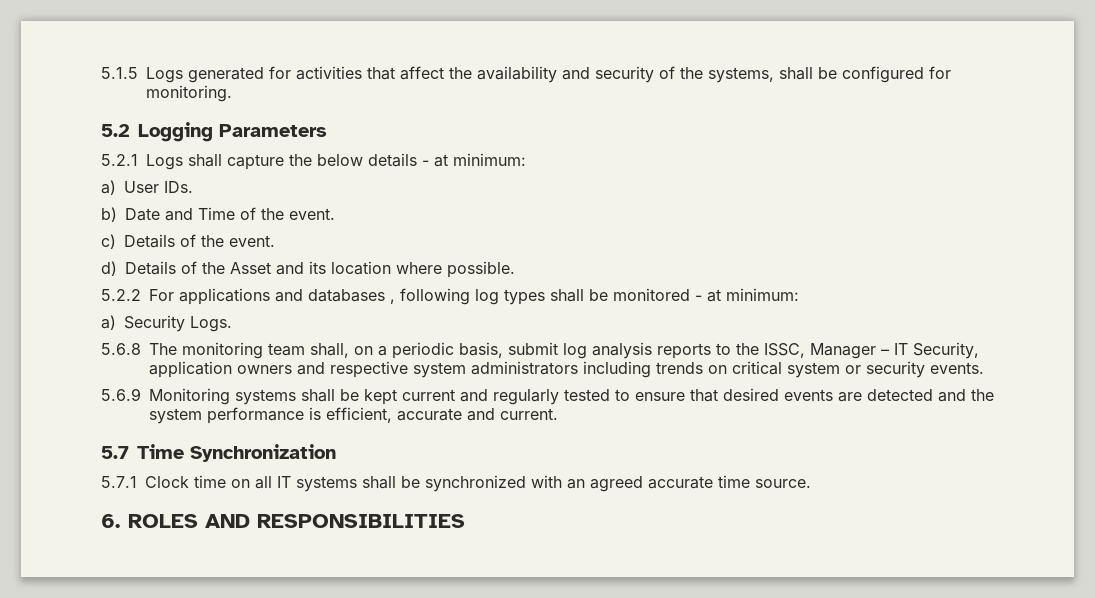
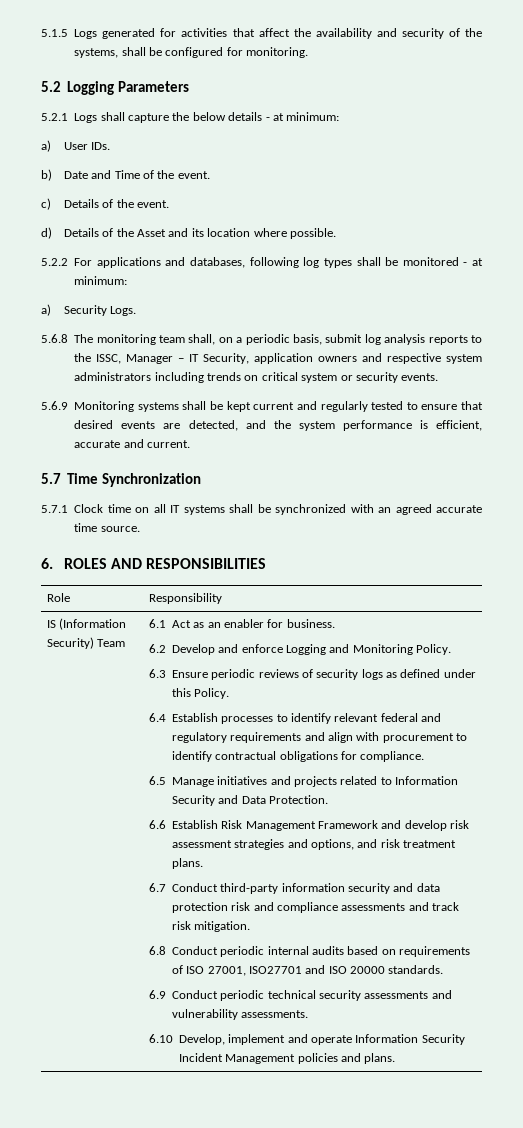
[308,289,395,304] databases , -> [190,257,246,268] databases,
[867,389,933,401] detected -> [188,420,238,431] detected,
(465, 521) none -> [46,593,70,602] [148,593,222,604] [46,618,126,630] [46,637,125,649] [148,619,335,628] [148,644,452,655] [148,669,476,680] [171,688,230,699] [148,713,442,724] [171,732,468,743] [171,751,425,762] [148,776,459,787] [171,795,328,806] [148,820,470,831] [171,839,457,850] [171,858,203,869] [148,883,440,894] [171,902,460,913] [171,921,251,932] [148,946,471,957] [171,965,444,976] [148,990,452,1001] [171,1009,309,1020] [148,1034,465,1045] [178,1053,396,1064] // Role | Responsibility // IS (Information Security) Team | 6.1 Act as an enabler for business. // 6.2 Develop and enforce Logging and Monitoring Policy. // 6.3 Ensure periodic reviews of security logs as defined under this Policy. // 6.4 Establish processes to identify relevant federal and regulatory requirements and align with procurement to identify contractual obligations for compliance. // 6.5 Manage initiatives and projects related to Information Security and Data Protection. // 6.6 Establish Risk Management Framework and develop risk assessment strategies and options, and risk treatment plans. // 6.7 Conduct third-party information security and data protection risk and compliance assessments and track risk mitigation. // 6.8 Conduct periodic internal audits based on requirements of ISO 27001, ISO27701 and ISO 20000 standards. // 6.9 Conduct periodic technical security assessments and vulnerability assessments. // 6.10 Develop, implement and operate Information Security Incident Management policies and plans.

